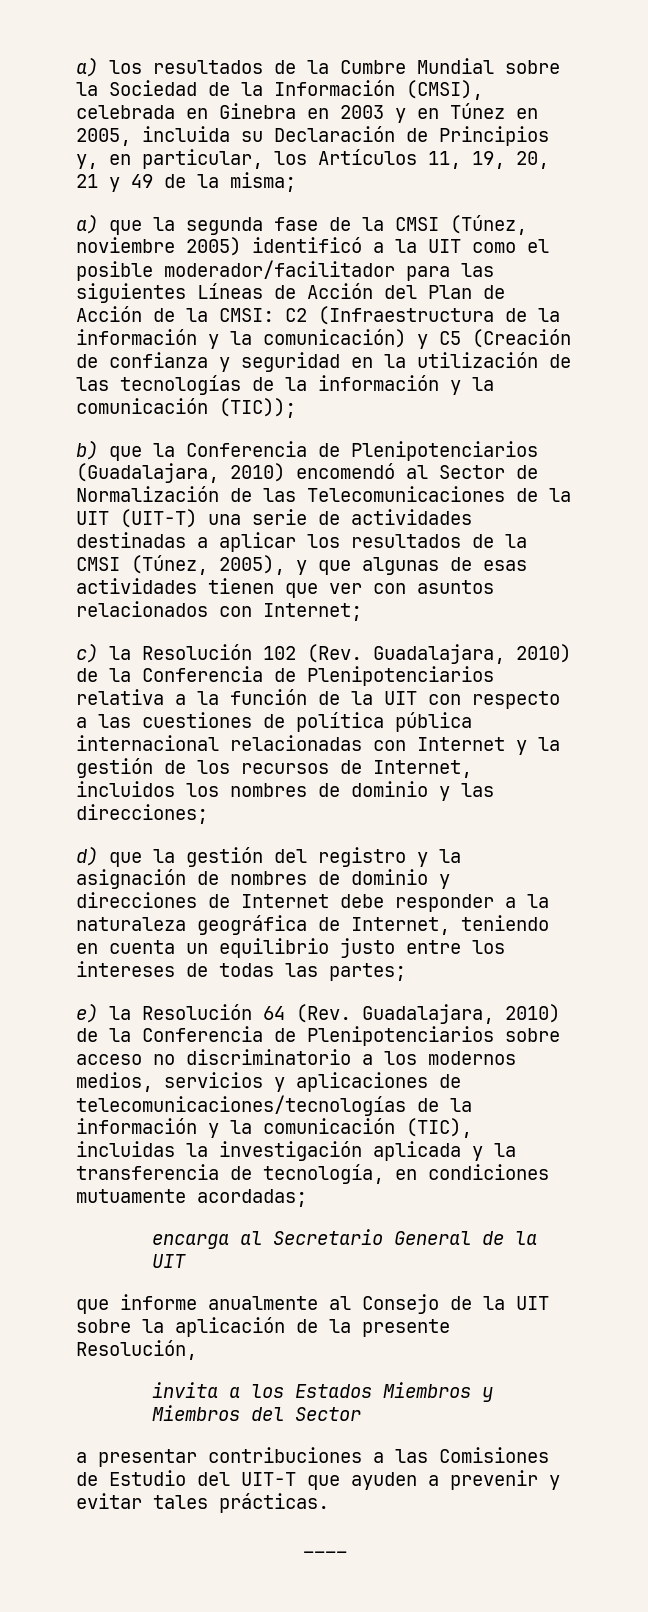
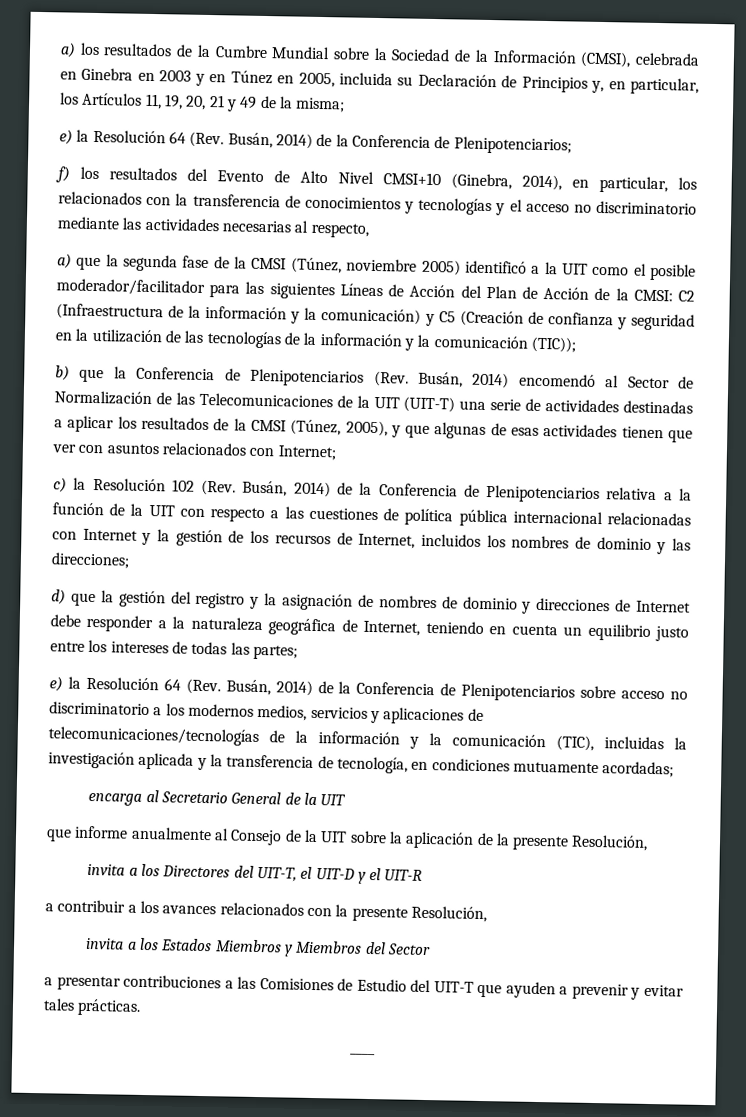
(296, 182) none -> [59,129,572,155] [55,166,697,194] [58,191,698,216] [57,216,369,238] // e) la Resolución 64 (Rev. Busán, 2014) de la Conferencia de Plenipotenciarios; // f) los resultados del Evento de Alto Nivel CMSI+10 (Ginebra, 2014), en particular, los relacionados con la transferencia de conocimientos y tecnologías y el acceso no discriminatorio mediante las actividades necesarias al respecto,
[76,463,285,483] (Guadalajara, 2010) -> [373,370,510,389] (Rev. Busán, 2014)
[373,644,571,664] Guadalajara, 2010) -> [242,480,331,498] Busán, 2014)
[362,1004,560,1024] Guadalajara, 2010) -> [225,679,313,696] Busán, 2014)
(197, 1350) none -> [87,863,423,884] [45,899,487,923] // invita a los Directores del UIT-T, el UIT-D y el UIT-R // a contribuir a los avances relacionados con la presente Resolución,

